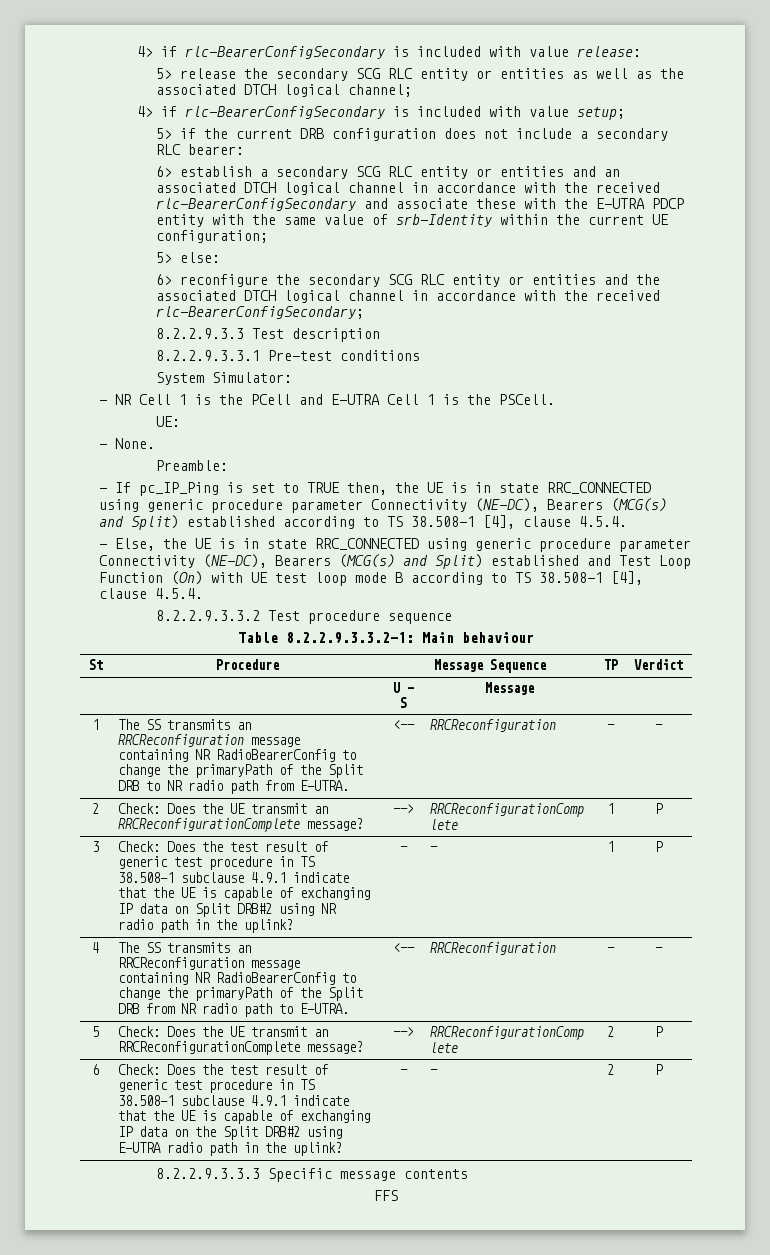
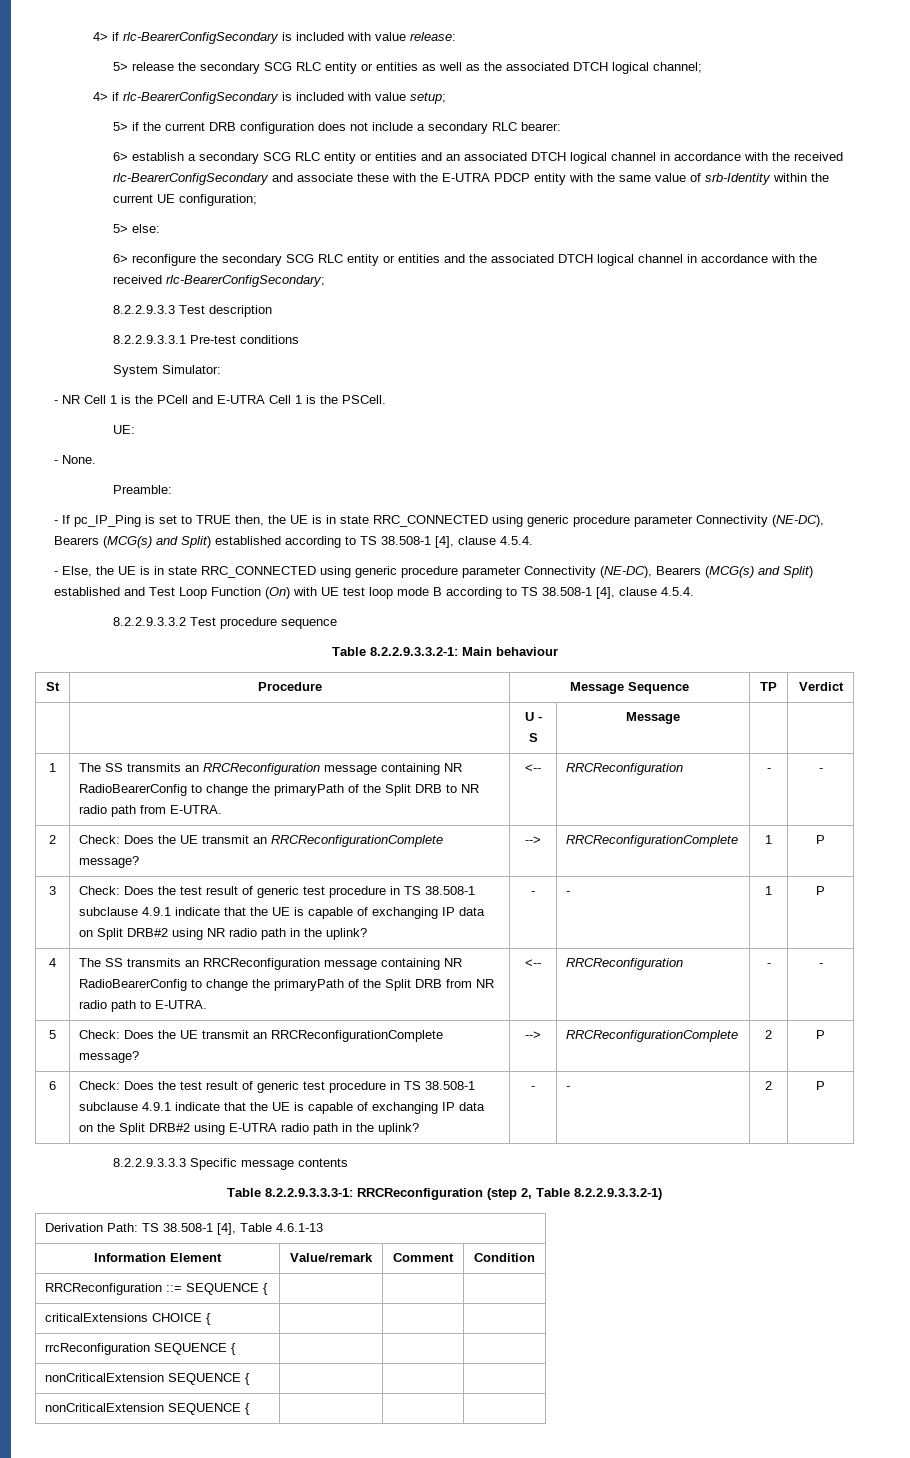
[374,1190,398,1201] FFS -> [227,1188,662,1200] [45,1223,324,1235] [94,1253,222,1262] [290,1253,373,1262] [393,1253,454,1262] [474,1253,535,1262] [45,1283,269,1295] [45,1313,212,1325] [45,1343,237,1355] [45,1373,251,1385] [45,1403,251,1415] Table 8.2.2.9.3.3.3-1: RRCReconfiguration (step 2, Table 8.2.2.9.3.3.2-1) // Derivation Path: TS 38.508-1 [4], Table 4.6.1-13 // Information Element | Value/remark | Comment | Condition // RRCReconfiguration ::= SEQUENCE { | | | // criticalExtensions CHOICE { | | | // rrcReconfiguration SEQUENCE { | | | // nonCriticalExtension SEQUENCE { | | | // nonCriticalExtension SEQUENCE { | | |

